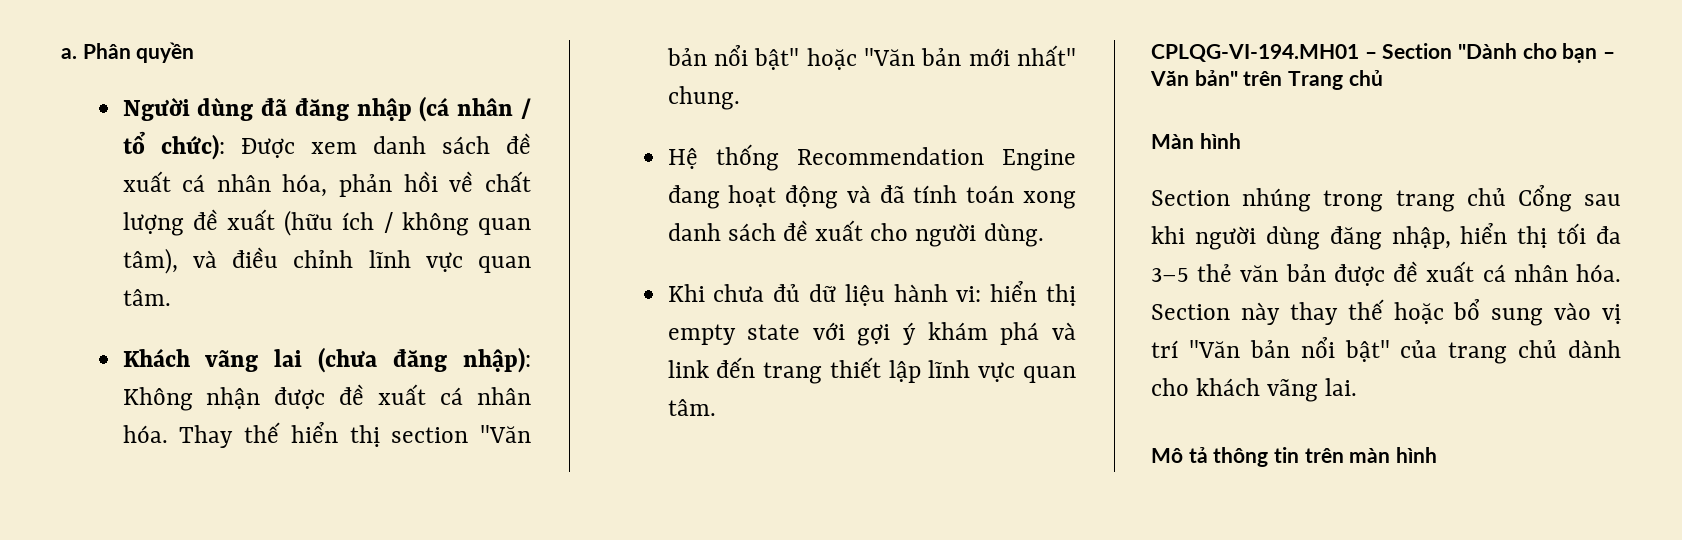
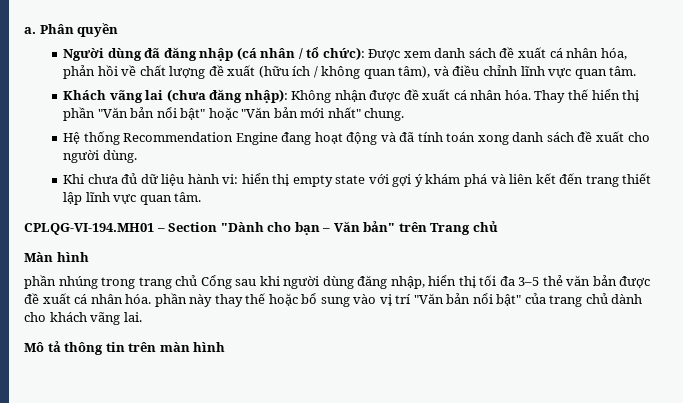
[391,427,469,443] section -> [63,107,96,121] phần
[667,360,709,378] link -> [509,173,556,184] liên kết
[1151,190,1230,206] Section -> [24,275,56,289] phần
[1151,304,1230,320] Section -> [154,293,187,307] phần

